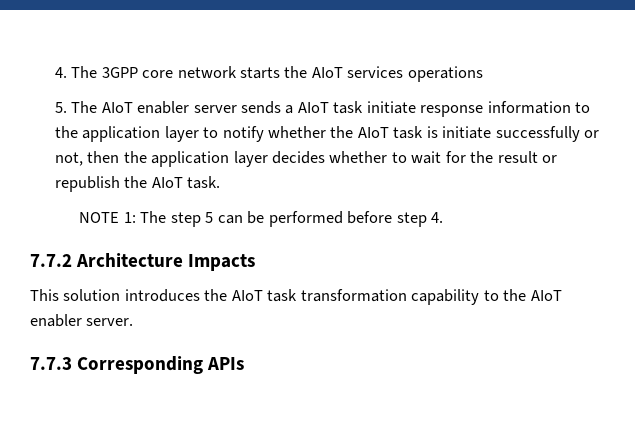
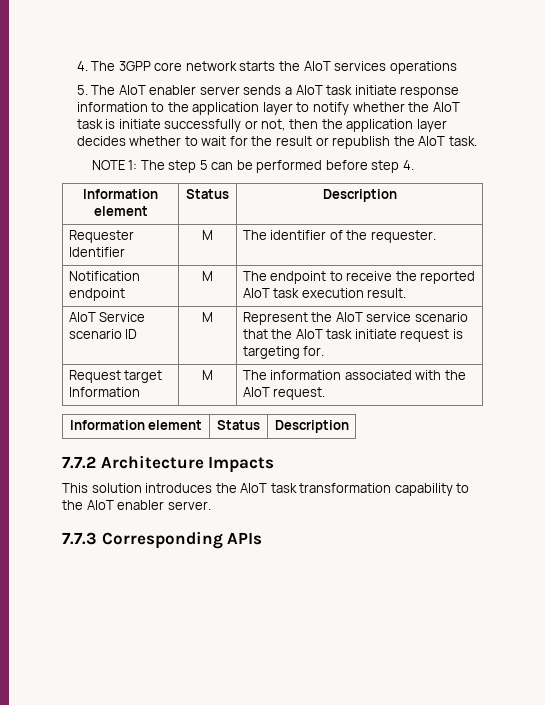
(443, 217) none -> [83,189,158,199] [93,206,148,216] [186,189,229,199] [322,189,397,202] [68,230,134,243] [68,247,125,257] [202,230,213,240] [242,230,436,243] [68,271,140,281] [68,288,125,301] [202,271,213,281] [242,271,476,284] [242,288,407,298] [68,312,146,322] [68,329,138,339] [202,312,213,322] [242,312,468,325] [242,329,463,342] [242,346,325,359] [68,370,163,383] [68,387,140,397] [202,370,213,380] [242,370,466,380] [242,387,326,400] [69,420,203,430] [217,420,260,430] [274,420,349,433] // Information element | Status | Description // Requester Identifier | M | The identifier of the requester. // Notification endpoint | M | The endpoint to receive the reported AIoT task execution result. // AIoT Service scenario ID | M | Represent the AIoT service scenario that the AIoT task initiate request is targeting for. // Request target Information | M | The information associated with the AIoT request. // Information element | Status | Description

